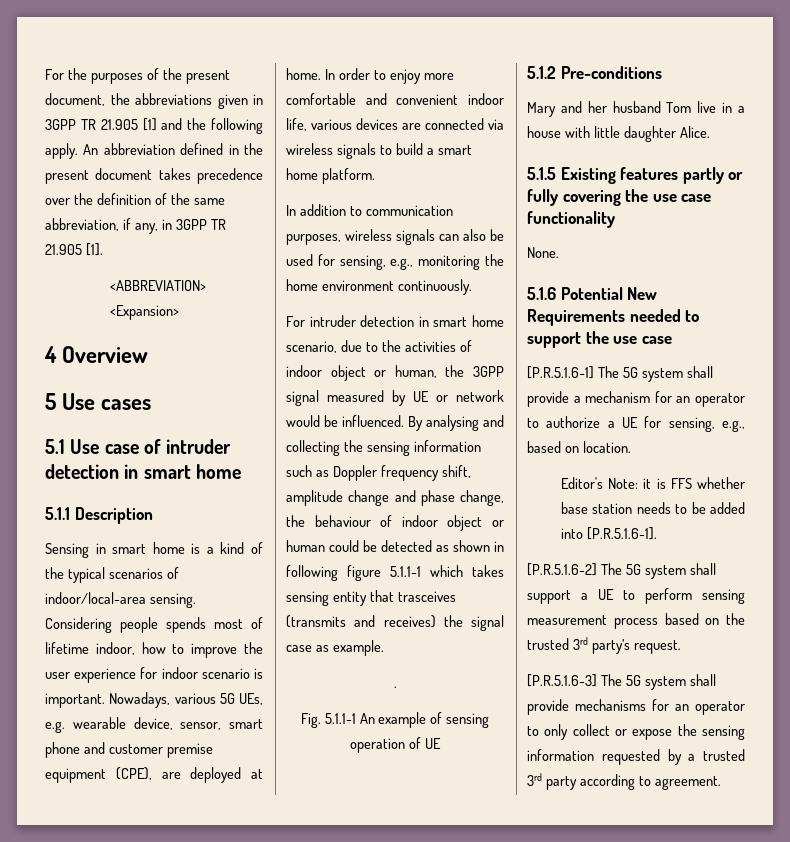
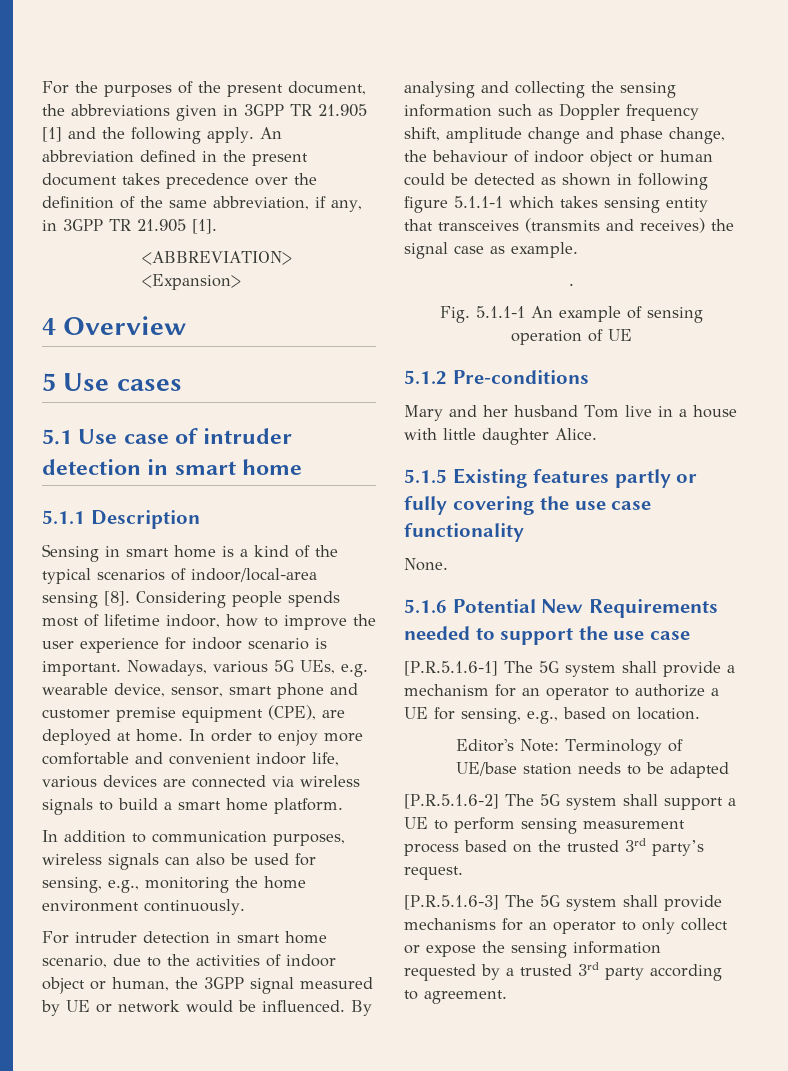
[149,593,196,608] sensing. -> [42,591,130,608] sensing [8].
[397,591,456,602] trasceives -> [438,220,519,231] transceives
[643,477,745,489] [560,502,588,514] it is FFS whether base -> [565,739,684,756] [456,762,518,776] Terminology of UE/base
[710,502,745,514] [560,527,657,540] added into [P.R.5.1.6-1]. -> [670,762,730,778] adapted

